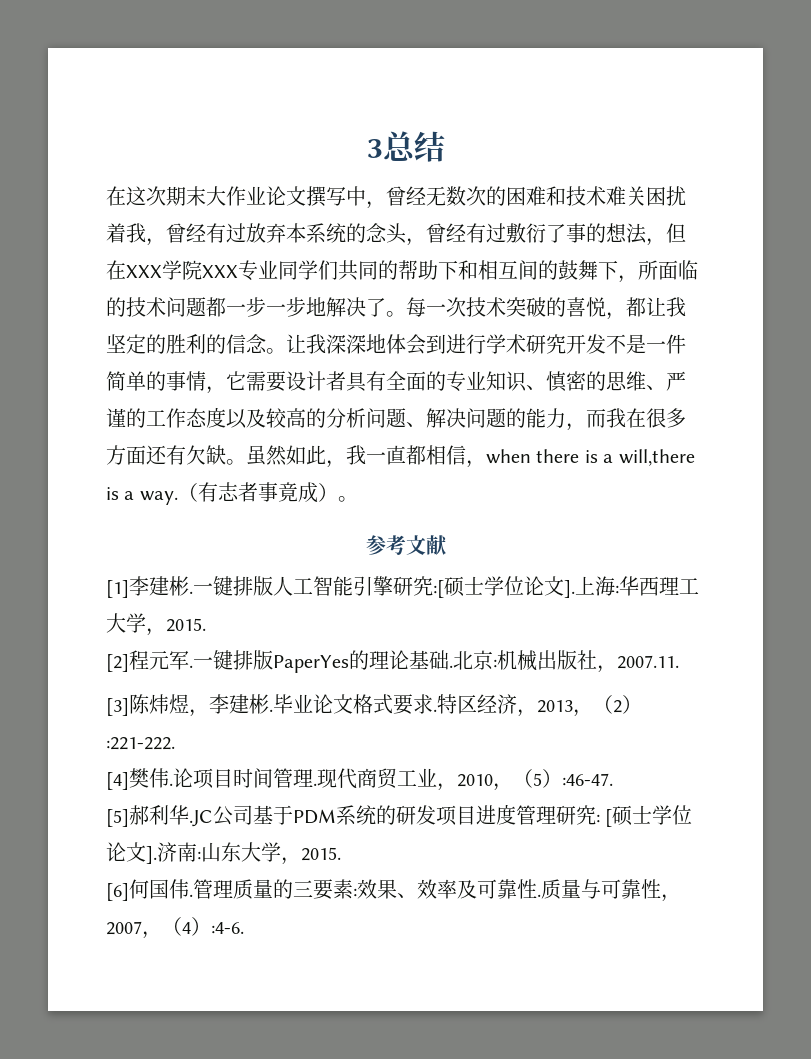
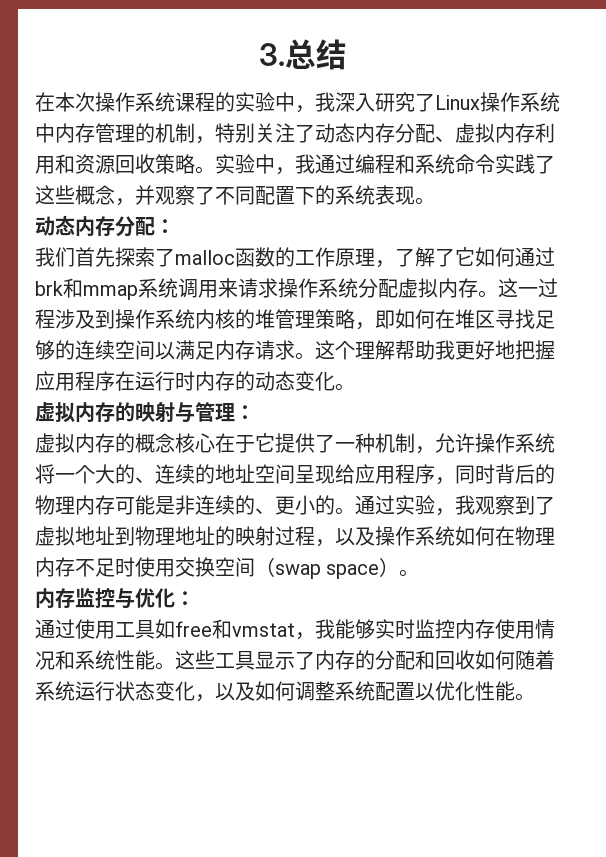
[366,139,383,158] 3 -> [259,43,285,66] 3.
[126,186,686,209] [106,223,686,246] [106,260,698,283] [106,297,686,320] [106,334,686,355] [106,371,686,394] [106,407,686,431] [106,445,695,468] [106,482,358,505] [365,535,447,555] [106,576,699,598] [106,613,206,636] [106,650,679,673] [106,694,642,717] [106,737,175,750] [106,768,613,791] [106,804,693,827] [106,842,341,865] [106,879,681,902] [106,917,244,939] 这次期末大作业论文撰写中，曾经无数次的困难和技术难关困扰着我，曾经有过放弃本系统的念头，曾经有过敷衍了事的想法，但在XXX学院XXX专业同学们共同的帮助下和相互间的鼓舞下，所面临的技术问题都一步一步地解决了。每一次技术突破的喜悦，都让我坚定的胜利的信念。让我深深地体会到进行学术研究开发不是一件简单的事情，它需要设计者具有全面的专业知识、慎密的思维、严谨的工作态度以及较高的分析问题、解决问题的能力，而我在很多方面还有欠缺。虽然如此，我一直都相信，when there is a will,there is a way.（有志者事竟成）。 // 参考文献 // [1]李建彬.一键排版人工智能引擎研究:[硕士学位论文].上海:华西理工大学，2015. // [2]程元军.一键排版PaperYes的理论基础.北京:机械出版社，2007.11. // [3]陈炜煜，李建彬.毕业论文格式要求.特区经济，2013，（2）:221-222. // [4]樊伟.论项目时间管理.现代商贸工业，2010，（5）:46-47. // [5]郝利华.JC公司基于PDM系统的研发项目进度管理研究: [硕士学位论文].济南:山东大学，2015. // [6]何国伟.管理质量的三要素:效果、效率及可靠性.质量与可靠性，2007，（4）:4-6. -> [55,92,560,113] [35,123,555,144] [35,154,555,175] [35,185,435,206] [35,215,175,237] [35,247,555,268] [35,278,558,300] [35,309,555,330] [35,340,555,360] [35,371,355,391] [35,402,255,423] [35,433,555,454] [35,464,555,485] [35,495,555,516] [35,526,555,547] [35,557,420,579] [35,588,195,609] [35,619,555,640] [35,650,555,670] [35,681,535,702] 本次操作系统课程的实验中，我深入研究了Linux操作系统中内存管理的机制，特别关注了动态内存分配、虚拟内存利用和资源回收策略。实验中，我通过编程和系统命令实践了这些概念，并观察了不同配置下的系统表现。 // 动态内存分配： // 我们首先探索了malloc函数的工作原理，了解了它如何通过brk和mmap系统调用来请求操作系统分配虚拟内存。这一过程涉及到操作系统内核的堆管理策略，即如何在堆区寻找足够的连续空间以满足内存请求。这个理解帮助我更好地把握应用程序在运行时内存的动态变化。 // 虚拟内存的映射与管理： // 虚拟内存的概念核心在于它提供了一种机制，允许操作系统将一个大的、连续的地址空间呈现给应用程序，同时背后的物理内存可能是非连续的、更小的。通过实验，我观察到了虚拟地址到物理地址的映射过程，以及操作系统如何在物理内存不足时使用交换空间（swap space）。 // 内存监控与优化： // 通过使用工具如free和vmstat，我能够实时监控内存使用情况和系统性能。这些工具显示了内存的分配和回收如何随着系统运行状态变化，以及如何调整系统配置以优化性能。

